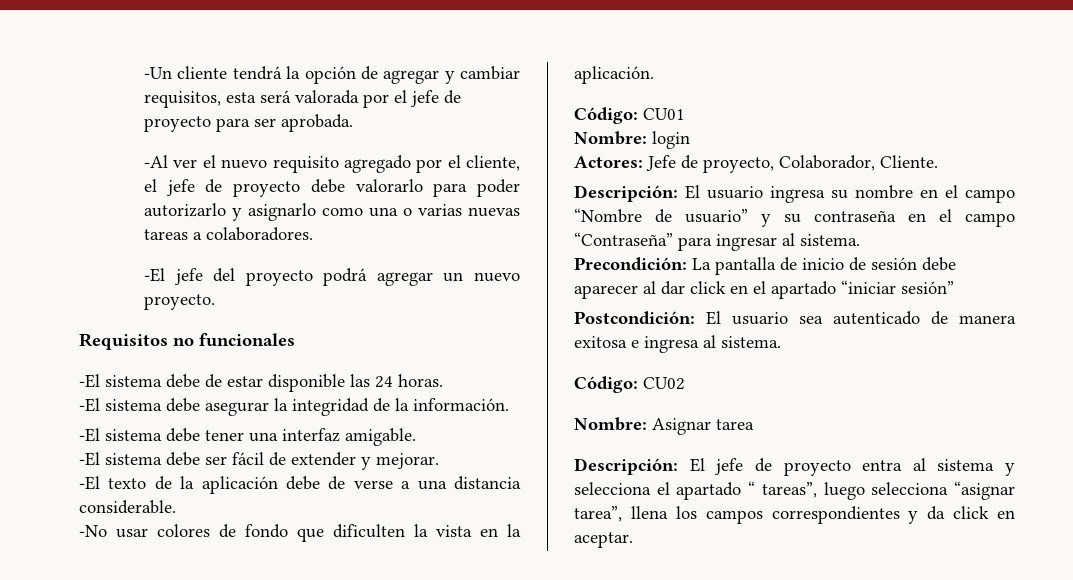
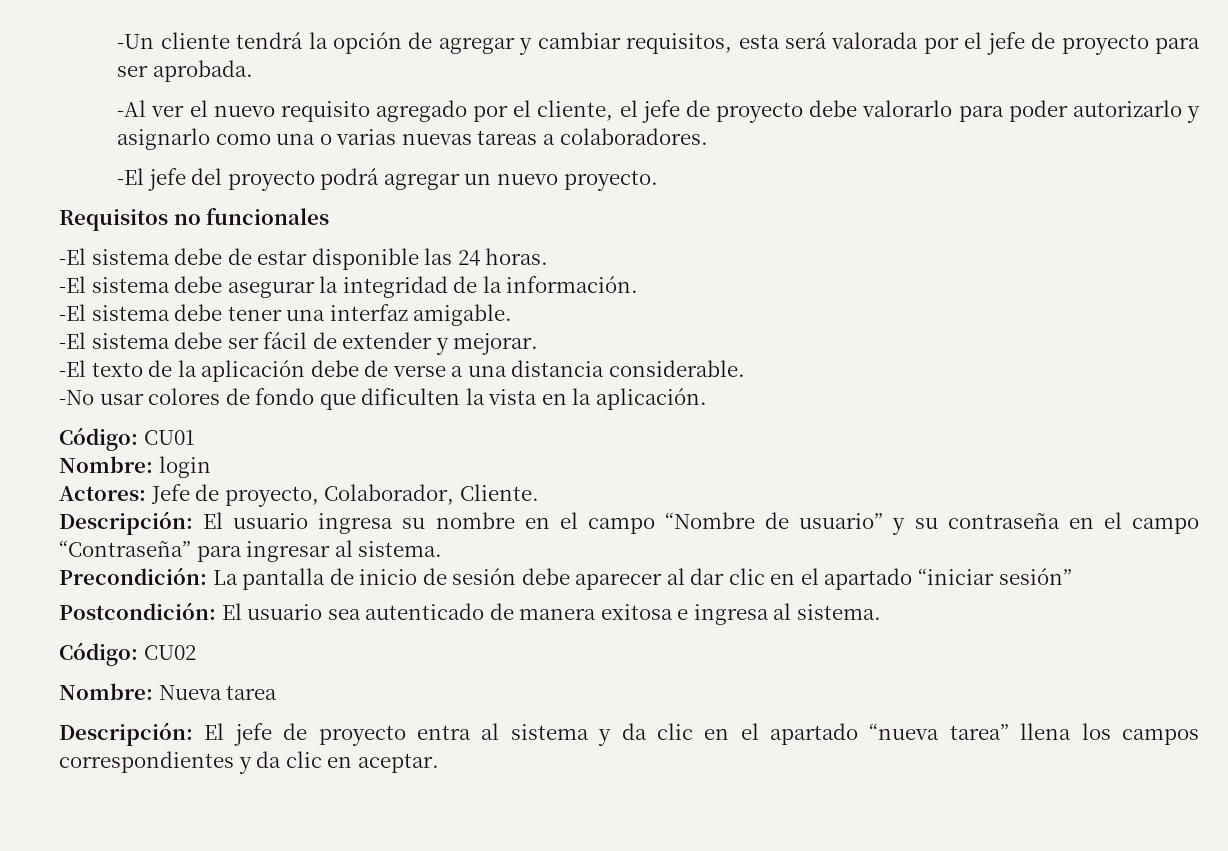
[690,281,726,294] click -> [728,568,765,585] clic
[652,418,711,435] Asignar -> [158,685,222,700] Nueva
[574,481,1015,500] [574,506,622,522] selecciona el apartado “ tareas”, luego selecciona “asignar tarea”, -> [621,723,1009,745] da clic en el apartado “nueva tarea”
[953,506,990,519] click -> [285,751,322,768] clic

